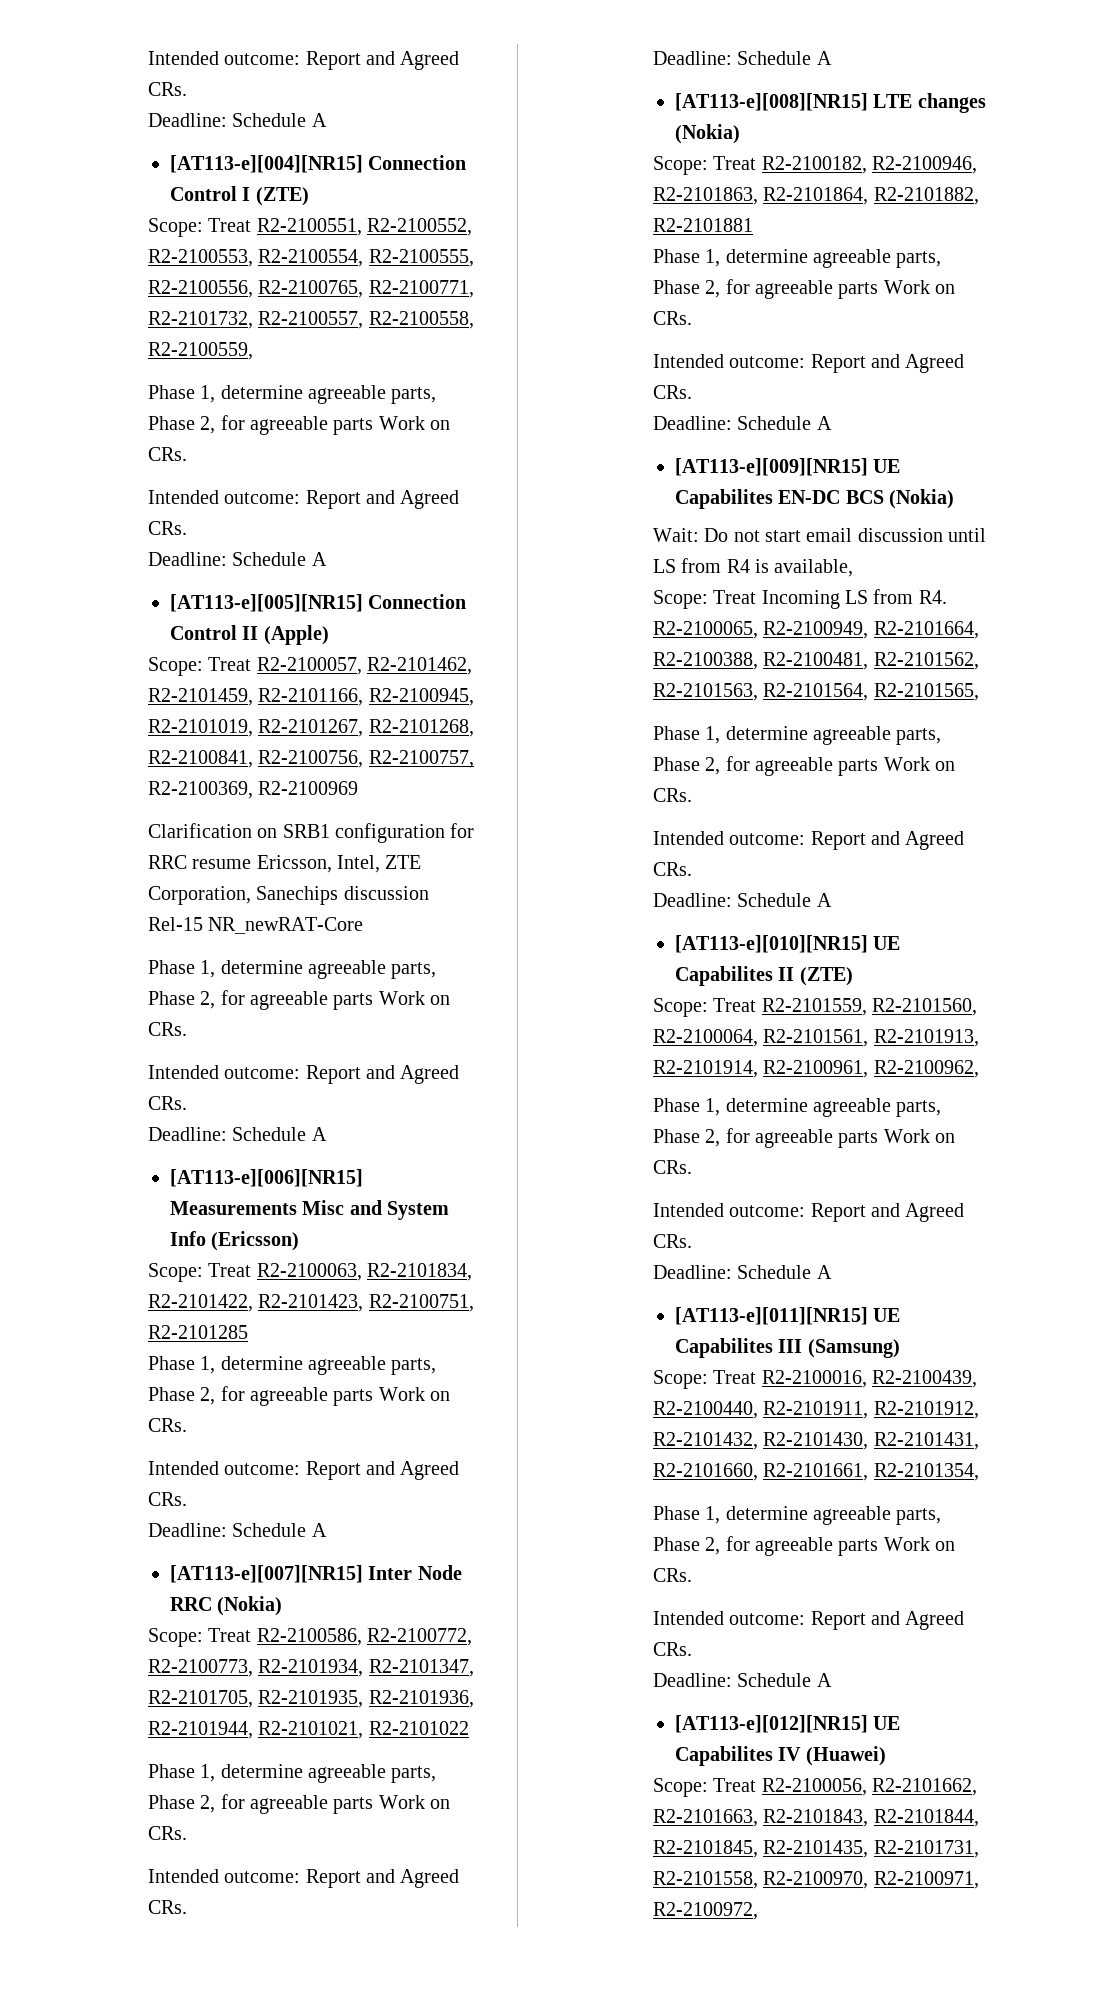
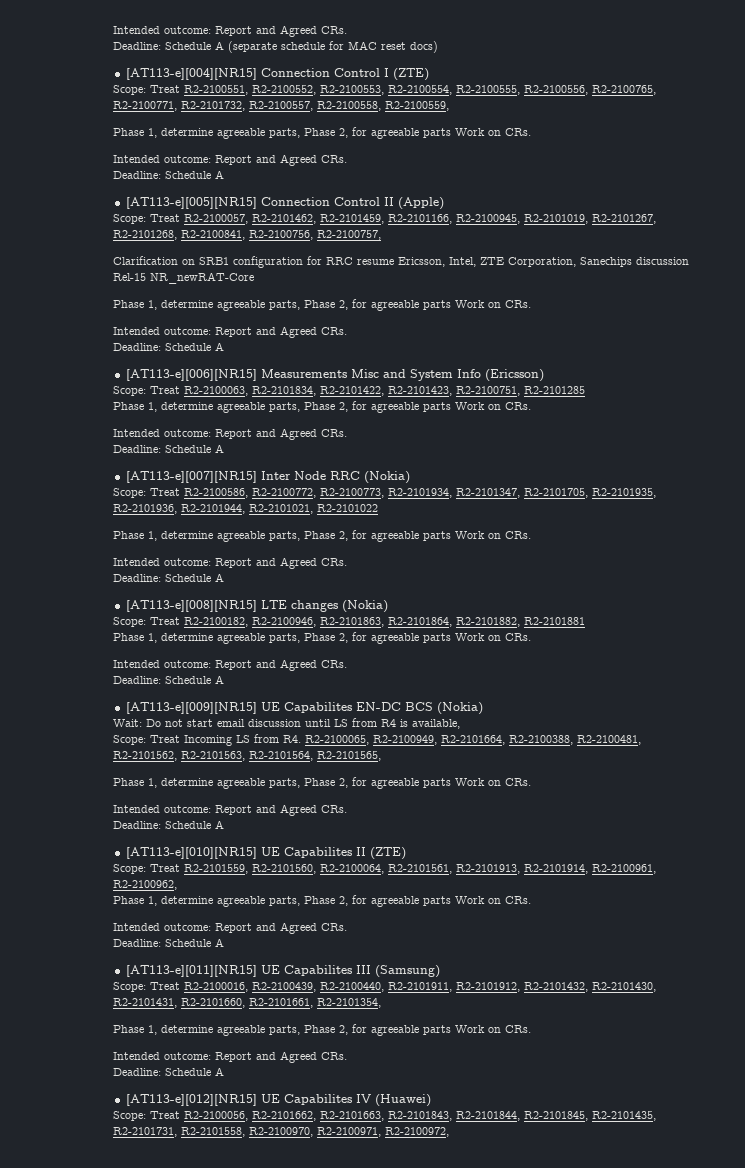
[147,51,460,70] [147,82,187,96] [147,113,327,127] Intended outcome: Report and Agreed CRs. // Deadline: Schedule A -> [112,25,347,37] [112,41,438,53] Intended outcome: Report and Agreed CRs. // Deadline: Schedule A (separate schedule for MAC reset docs)
[147,781,359,799] R2-2100369, R2-2100969 -> (381, 235) none

